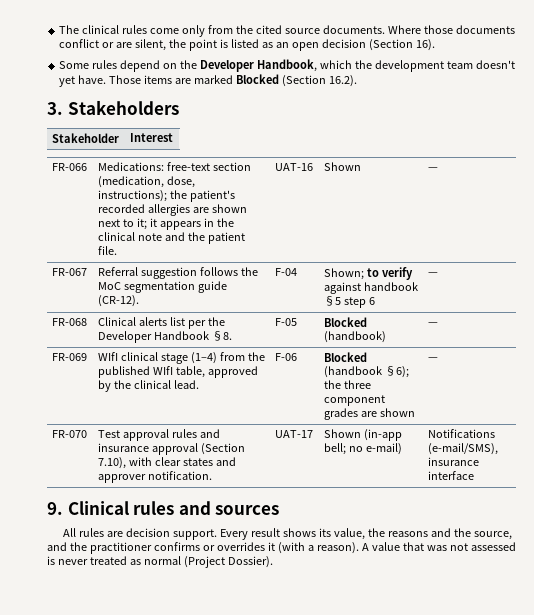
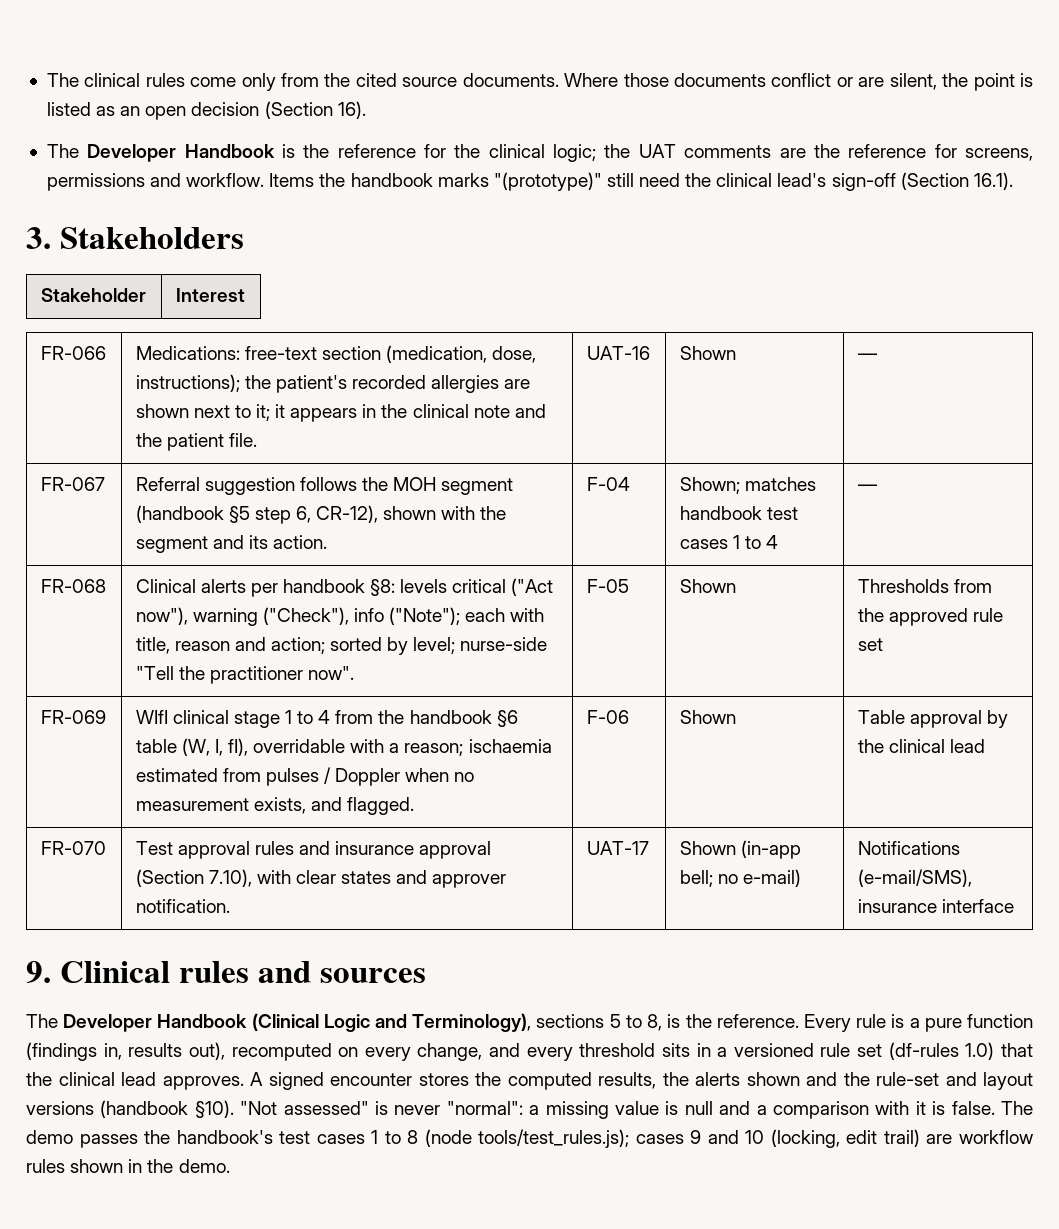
[59,59,515,72] [59,74,357,87] Some rules depend on the Developer Handbook, which the development team doesn't yet have. Those items are marked Blocked (Section 16.2). -> [46,144,1034,162] [46,172,1013,191] The Developer Handbook is the reference for the clinical logic; the UAT comments are the reference for screens, permissions and workflow. Items the handbook marks "(prototype)" still need the clinical lead's sign-off (Section 16.1).
[98,281,228,293] [98,295,140,307] [275,268,298,276] [324,267,414,280] [324,282,419,294] [324,296,376,308] [428,272,439,276] [52,318,88,326] [98,317,226,329] [98,331,233,343] [275,318,298,326] [324,317,368,327] [324,331,387,343] [428,322,439,326] [52,353,88,361] [98,352,266,364] [98,366,259,378] [98,380,200,392] [275,353,298,361] [324,352,368,362] [324,366,410,378] [324,380,372,389] [324,395,386,406] [324,408,416,420] [428,357,439,361] MoC segmentation guide (CR-12). | F-04 | Shown; to verify against handbook §5 step 6 | — // FR-068 | Clinical alerts list per the Developer Handbook §8. | F-05 | Blocked (handbook) | — // FR-069 | WIfI clinical stage (1–4) from the published WIfI table, approved by the clinical lead. | F-06 | Blocked (handbook §6); the three component grades are shown | — -> [393,477,514,495] [135,505,507,524] [135,535,327,553] [586,477,630,491] [679,477,816,494] [679,506,798,520] [679,535,778,549] [857,484,877,491] [40,579,106,593] [135,578,554,597] [135,607,545,626] [135,637,548,655] [135,666,354,684] [586,579,629,593] [679,579,736,593] [857,579,992,593] [857,608,1003,626] [857,638,883,651] [40,710,106,724] [135,710,518,728] [135,738,552,756] [135,767,475,786] [135,797,414,815] [586,710,629,724] [679,710,736,724] [857,710,1008,728] [857,739,985,753] MOH segment (handbook §5 step 6, CR-12), shown with the segment and its action. | F-04 | Shown; matches handbook test cases 1 to 4 | — // FR-068 | Clinical alerts per handbook §8: levels critical ("Act now"), warning ("Check"), info ("Note"); each with title, reason and action; sorted by level; nurse-side "Tell the practitioner now". | F-05 | Shown | Thresholds from the approved rule set // FR-069 | WIfI clinical stage 1 to 4 from the handbook §6 table (W, I, fI), overridable with a reason; ischaemia estimated from pulses / Doppler when no measurement exists, and flagged. | F-06 | Shown | Table approval by the clinical lead
[63,528,512,540] [47,542,516,554] [47,556,273,568] All rules are decision support. Every result shows its value, the reasons and the source, and the practitioner confirms or overrides it (with a reason). A value that was not assessed is never treated as normal (Project Dossier). -> [26,1013,1033,1032] [26,1042,1034,1061] [26,1072,1033,1090] [26,1100,1033,1119] [26,1129,1033,1148] [26,1159,230,1173] The Developer Handbook (Clinical Logic and Terminology), sections 5 to 8, is the reference. Every rule is a pure function (findings in, results out), recomputed on every change, and every threshold sits in a versioned rule set (df-rules 1.0) that the clinical lead approves. A signed encounter stores the computed results, the alerts shown and the rule-set and layout versions (handbook §10). "Not assessed" is never "normal": a missing value is null and a comparison with it is false. The demo passes the handbook's test cases 1 to 8 (node tools/test_rules.js); cases 9 and 10 (locking, edit trail) are workflow rules shown in the demo.

